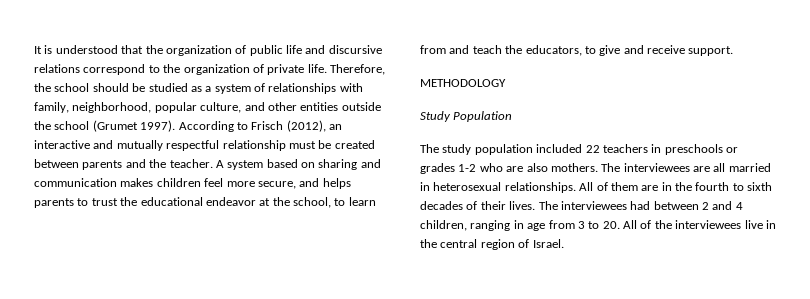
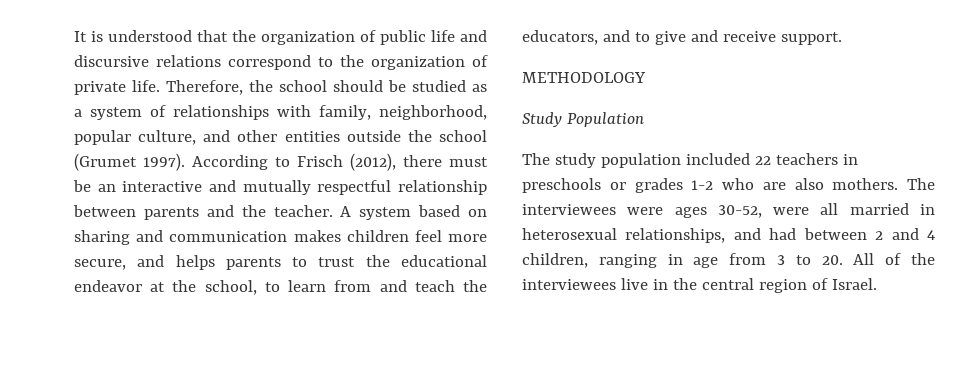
(326, 126) none -> [403,155,488,167] [73,180,91,192] there must be
[288,140,375,149] must be created -> (487, 187) none
(582, 50) none -> [602,30,630,42] and
[693,163,771,172] [420,182,773,193] [420,201,627,210] are all married in heterosexual relationships. All of them are in the fourth to sixth decades of their lives. The interviewees -> [627,203,935,218] [522,228,761,243] were ages 30-52, were all married in heterosexual relationships, and

